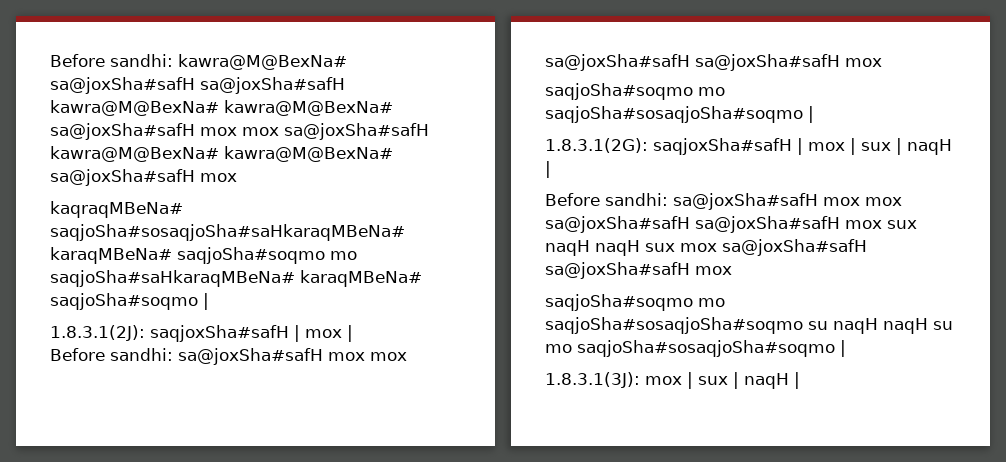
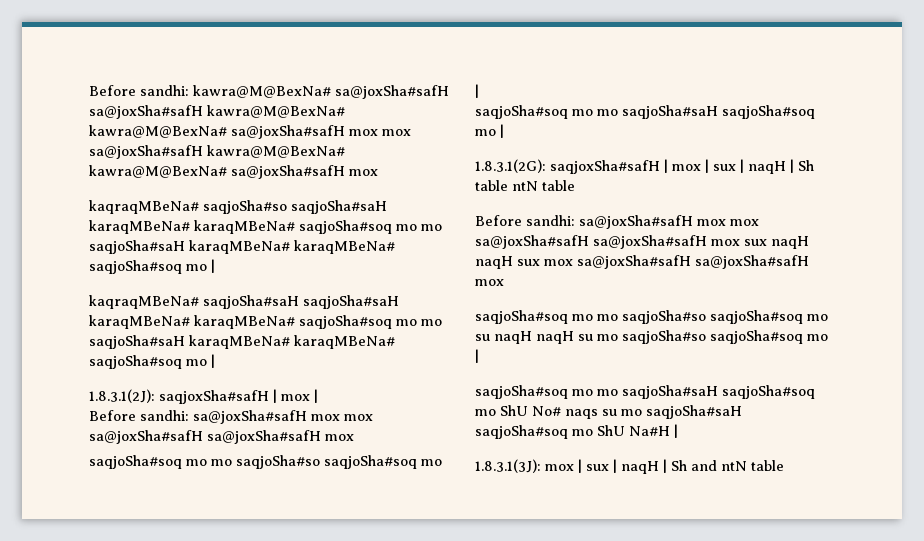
[50,224,405,241] [50,247,357,264] [50,270,422,287] [50,293,198,310] saqjoSha#sosaqjoSha#saHkaraqMBeNa# karaqMBeNa# saqjoSha#soqmo mo saqjoSha#saHkaraqMBeNa# karaqMBeNa# saqjoSha#soqmo -> [203,200,387,214] [89,220,442,234] [89,240,395,254] [89,259,215,274] [89,295,399,309] [89,315,442,329] [89,335,395,349] [89,355,207,369] saqjoSha#so saqjoSha#saH karaqMBeNa# karaqMBeNa# saqjoSha#soq mo mo saqjoSha#saH karaqMBeNa# karaqMBeNa# saqjoSha#soq mo | // kaqraqMBeNa# saqjoSha#saH saqjoSha#saH karaqMBeNa# karaqMBeNa# saqjoSha#soq mo mo saqjoSha#saH karaqMBeNa# karaqMBeNa# saqjoSha#soq mo
[545,83,725,100] [545,106,803,123] saqjoSha#soqmo mo saqjoSha#sosaqjoSha#soqmo -> [89,455,442,469] [475,84,479,98] [475,105,815,119] [475,129,496,136] saqjoSha#soq mo mo saqjoSha#so saqjoSha#soq mo | // saqjoSha#soq mo mo saqjoSha#saH saqjoSha#soq mo
(551, 169) none -> [798,160,814,171] [475,180,575,191] Sh table ntN table
[545,294,725,311] [545,317,803,334] saqjoSha#soqmo mo saqjoSha#sosaqjoSha#soqmo -> [475,310,828,324] saqjoSha#soq mo mo saqjoSha#so saqjoSha#soq mo
[577,340,835,357] saqjoSha#sosaqjoSha#soqmo -> [622,330,828,344] [475,349,479,363] [475,385,815,399] [475,405,742,419] [475,425,670,439] saqjoSha#so saqjoSha#soq mo | // saqjoSha#soq mo mo saqjoSha#saH saqjoSha#soq mo ShU No# naqs su mo saqjoSha#saH saqjoSha#soq mo ShU Na#H
(800, 380) none -> [671,460,784,471] Sh and ntN table

